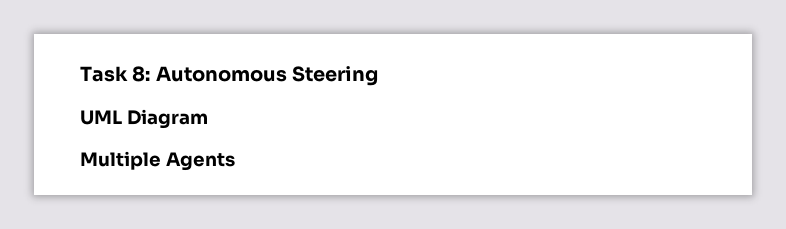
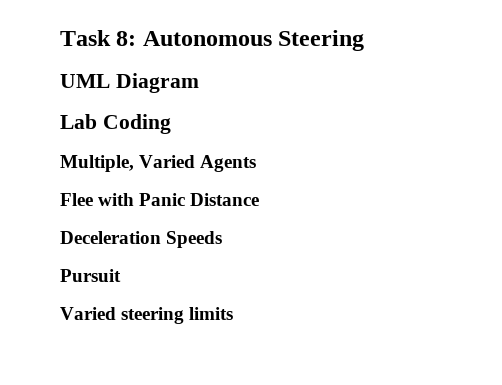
[80,151,235,171] Multiple Agents -> [60,114,171,134] [60,155,257,172] [60,193,260,206] [60,231,223,248] [60,269,121,282] [60,307,234,324] Lab Coding // Multiple, Varied Agents // Flee with Panic Distance // Deceleration Speeds // Pursuit // Varied steering limits

